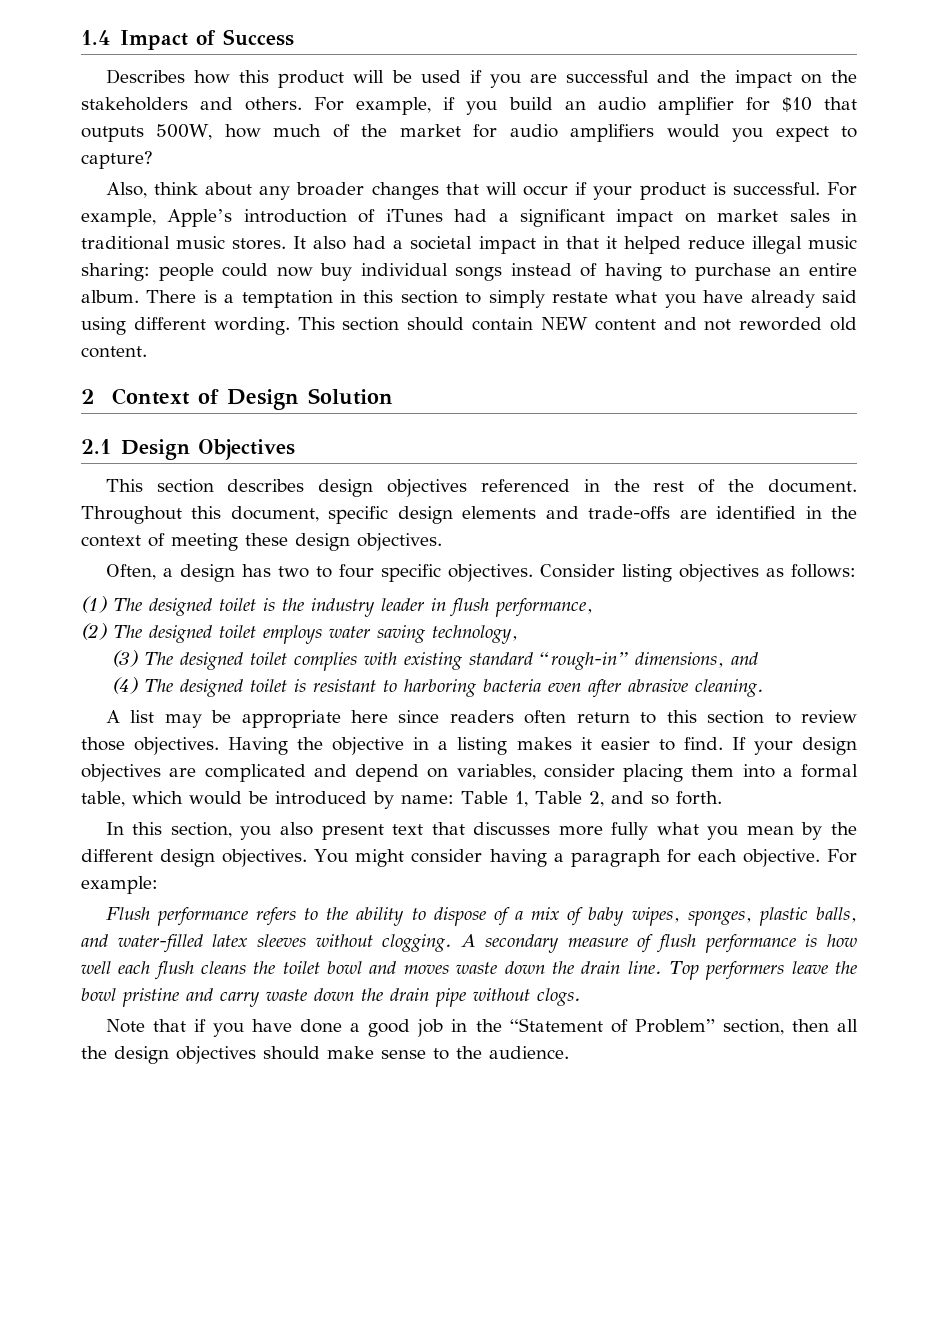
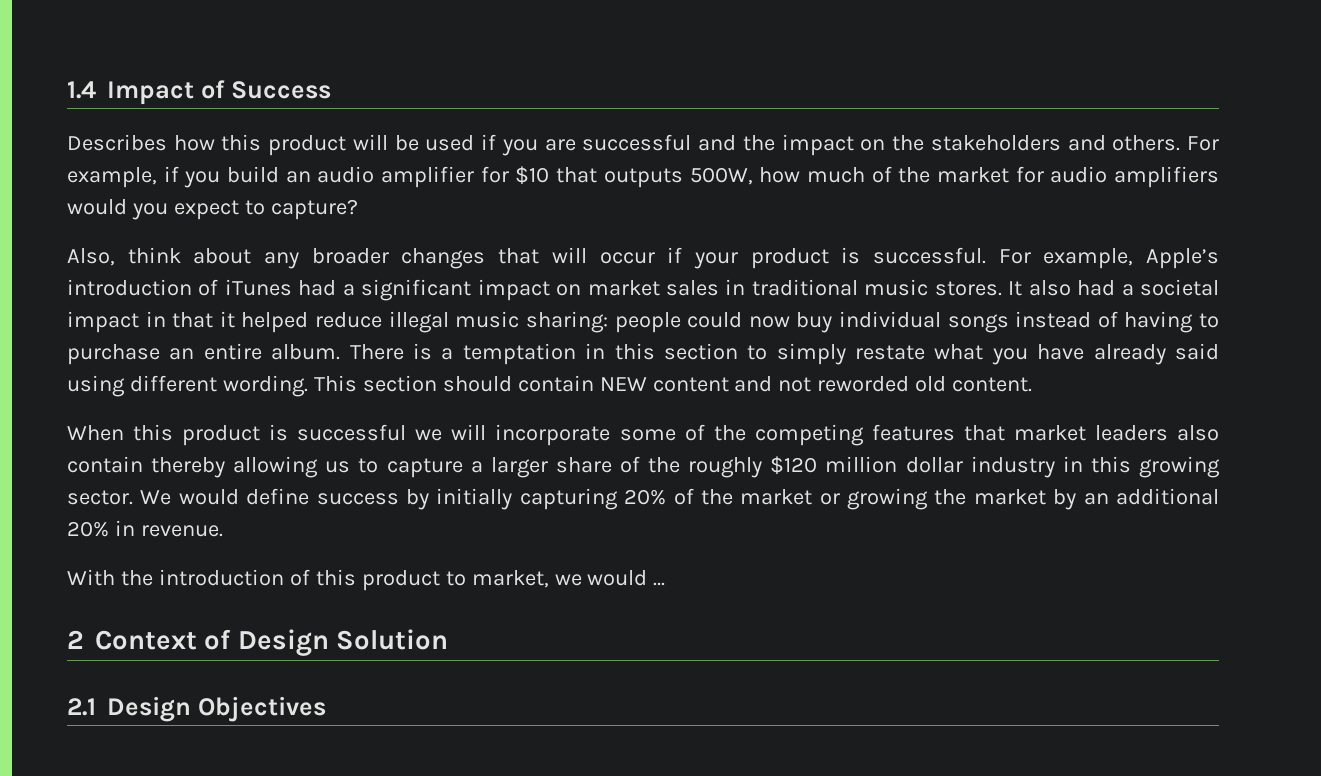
(147, 352) none -> [67,424,1219,446] [67,456,1220,478] [67,488,1220,510] [67,520,223,537] [67,569,666,591] // When this product is successful we will incorporate some of the competing features that market leaders also contain thereby allowing us to capture a larger share of the roughly $120 million dollar industry in this growing sector. We would define success by initially capturing 20% of the market or growing the market by an additional 20% in revenue. // With the introduction of this product to market, we would …
[105,479,857,497] [81,506,858,524] [81,533,442,551] [105,564,856,582] [81,596,593,617] [81,623,518,644] [111,650,758,671] [111,677,764,698] [105,710,857,728] [81,737,858,755] [81,764,858,782] [81,791,722,809] [105,822,857,840] [81,849,857,867] [81,876,158,894] [105,907,857,926] [81,934,858,953] [81,961,858,980] [81,988,581,1007] [105,1018,858,1037] [81,1046,569,1064] // This section describes design objectives referenced in the rest of the document. Throughout this document, specific design elements and trade-offs are identified in the context of meeting these design objectives. // Often, a design has two to four specific objectives. Consider listing objectives as follows: // (1) The designed toilet is the industry leader in flush performance, // (2) The designed toilet employs water saving technology, // (3) The designed toilet complies with existing standard “rough-in” dimensions, and // (4) The designed toilet is resistant to harboring bacteria even after abrasive cleaning. // A list may be appropriate here since readers often return to this section to review those objectives. Having the objective in a listing makes it easier to find. If your design objectives are complicated and depend on variables, consider placing them into a formal table, which would be introduced by name: Table 1, Table 2, and so forth. // In this section, you also present text that discusses more fully what you mean by the different design objectives. You might consider having a paragraph for each objective. For example: // Flush performance refers to the ability to dispose of a mix of baby wipes, sponges, plastic balls, and water-filled latex sleeves without clogging. A secondary measure of flush performance is how well each flush cleans the toilet bowl and moves waste down the drain line. Top performers leave the bowl pristine and carry waste down the drain pipe without clogs. // Note that if you have done a good job in the “Statement of Problem” section, then all the design objectives should make sense to the audience. -> (326, 709) none

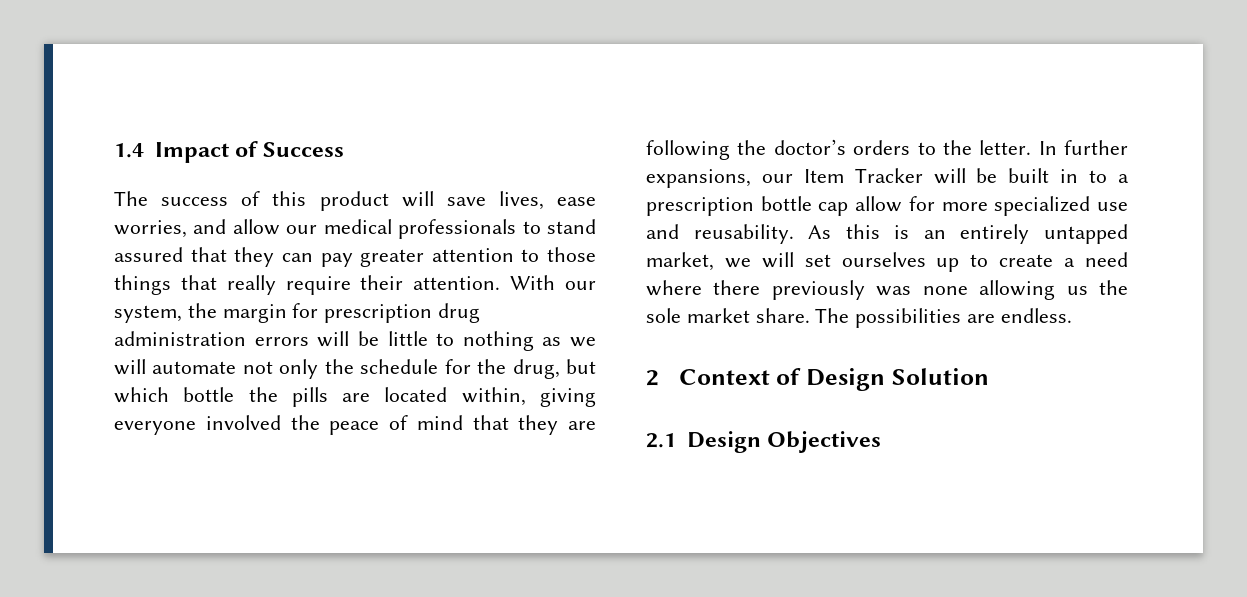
[67,134,1219,156] [67,166,1220,188] [67,199,358,220] [67,247,1219,269] [67,279,1219,301] [67,311,1219,333] [67,343,1220,365] [67,375,1033,397] [67,424,1219,446] [67,456,1220,478] [67,488,1220,510] [67,520,223,537] [67,569,666,591] Describes how this product will be used if you are successful and the impact on the stakeholders and others. For example, if you build an audio amplifier for $10 that outputs 500W, how much of the market for audio amplifiers would you expect to capture? // Also, think about any broader changes that will occur if your product is successful. For example, Apple’s introduction of iTunes had a significant impact on market sales in traditional music stores. It also had a societal impact in that it helped reduce illegal music sharing: people could now buy individual songs instead of having to purchase an entire album. There is a temptation in this section to simply restate what you have already said using different wording. This section should contain NEW content and not reworded old content. // When this product is successful we will incorporate some of the competing features that market leaders also contain thereby allowing us to capture a larger share of the roughly $120 million dollar industry in this growing sector. We would define success by initially capturing 20% of the market or growing the market by an additional 20% in revenue. // With the introduction of this product to market, we would … -> [114,191,596,211] [114,219,596,239] [114,247,596,267] [114,275,596,295] [114,303,481,323] [114,331,596,351] [114,359,597,379] [114,387,596,407] [114,415,596,435] [646,139,1128,160] [646,168,1129,188] [646,196,1128,216] [646,224,1128,244] [646,252,1128,272] [646,280,1128,300] [646,308,1072,328] The success of this product will save lives, ease worries, and allow our medical professionals to stand assured that they can pay greater attention to those things that really require their attention. With our system, the margin for prescription drug administration errors will be little to nothing as we will automate not only the schedule for the drug, but which bottle the pills are located within, giving everyone involved the peace of mind that they are following the doctor’s orders to the letter. In further expansions, our Item Tracker will be built in to a prescription bottle cap allow for more specialized use and reusability. As this is an entirely untapped market, we will set ourselves up to create a need where there previously was none allowing us the sole market share. The possibilities are endless.

